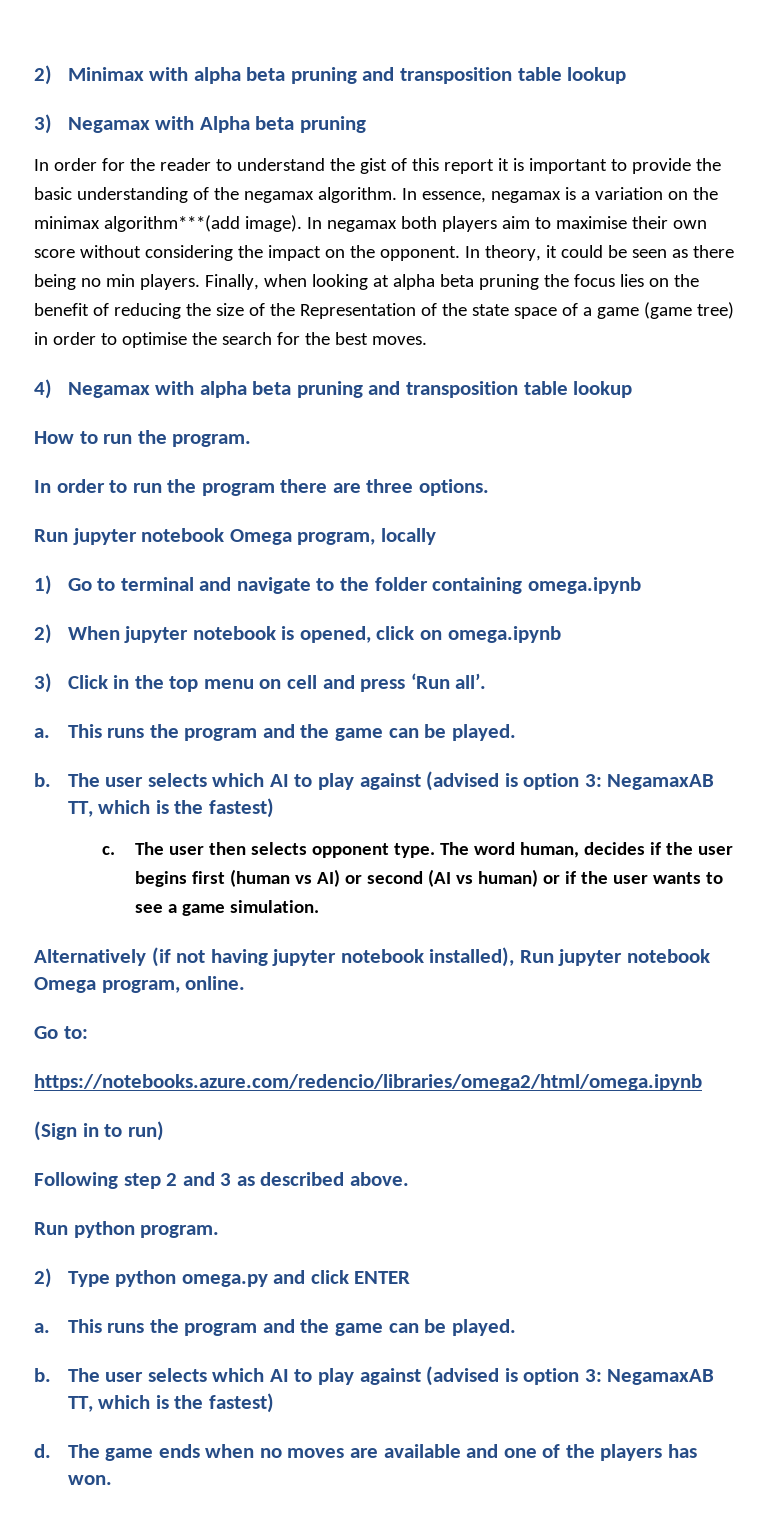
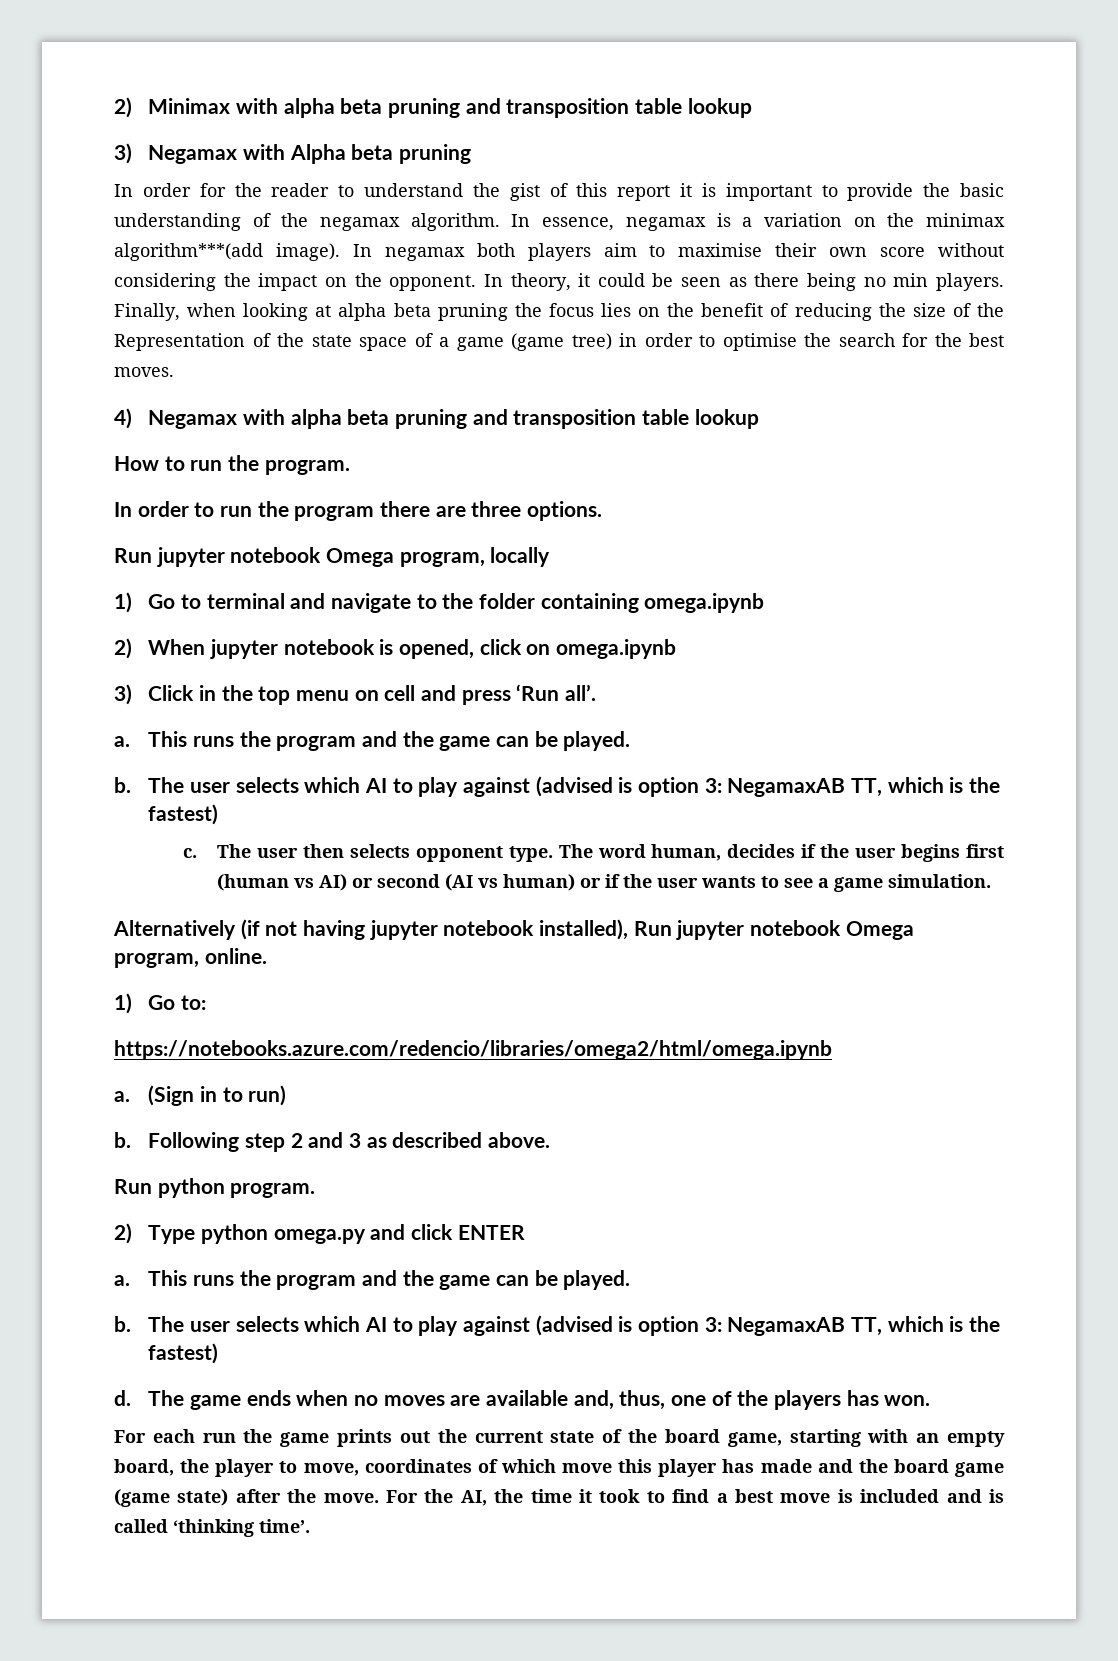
(246, 983) none -> [114,993,132,1014] 1)
(702, 1082) none -> [114,1091,130,1102] a.
(164, 1131) none -> [114,1132,131,1148] b.
[466,1444,499,1458] and -> [573,1390,666,1410] and, thus,
(112, 1480) none -> [114,1429,1006,1447] [114,1459,1004,1477] [114,1489,1004,1507] [114,1519,310,1537] // For each run the game prints out the current state of the board game, starting with an empty board, the player to move, coordinates of which move this player has made and the board game (game state) after the move. For the AI, the time it took to find a best move is included and is called ‘thinking time’.

